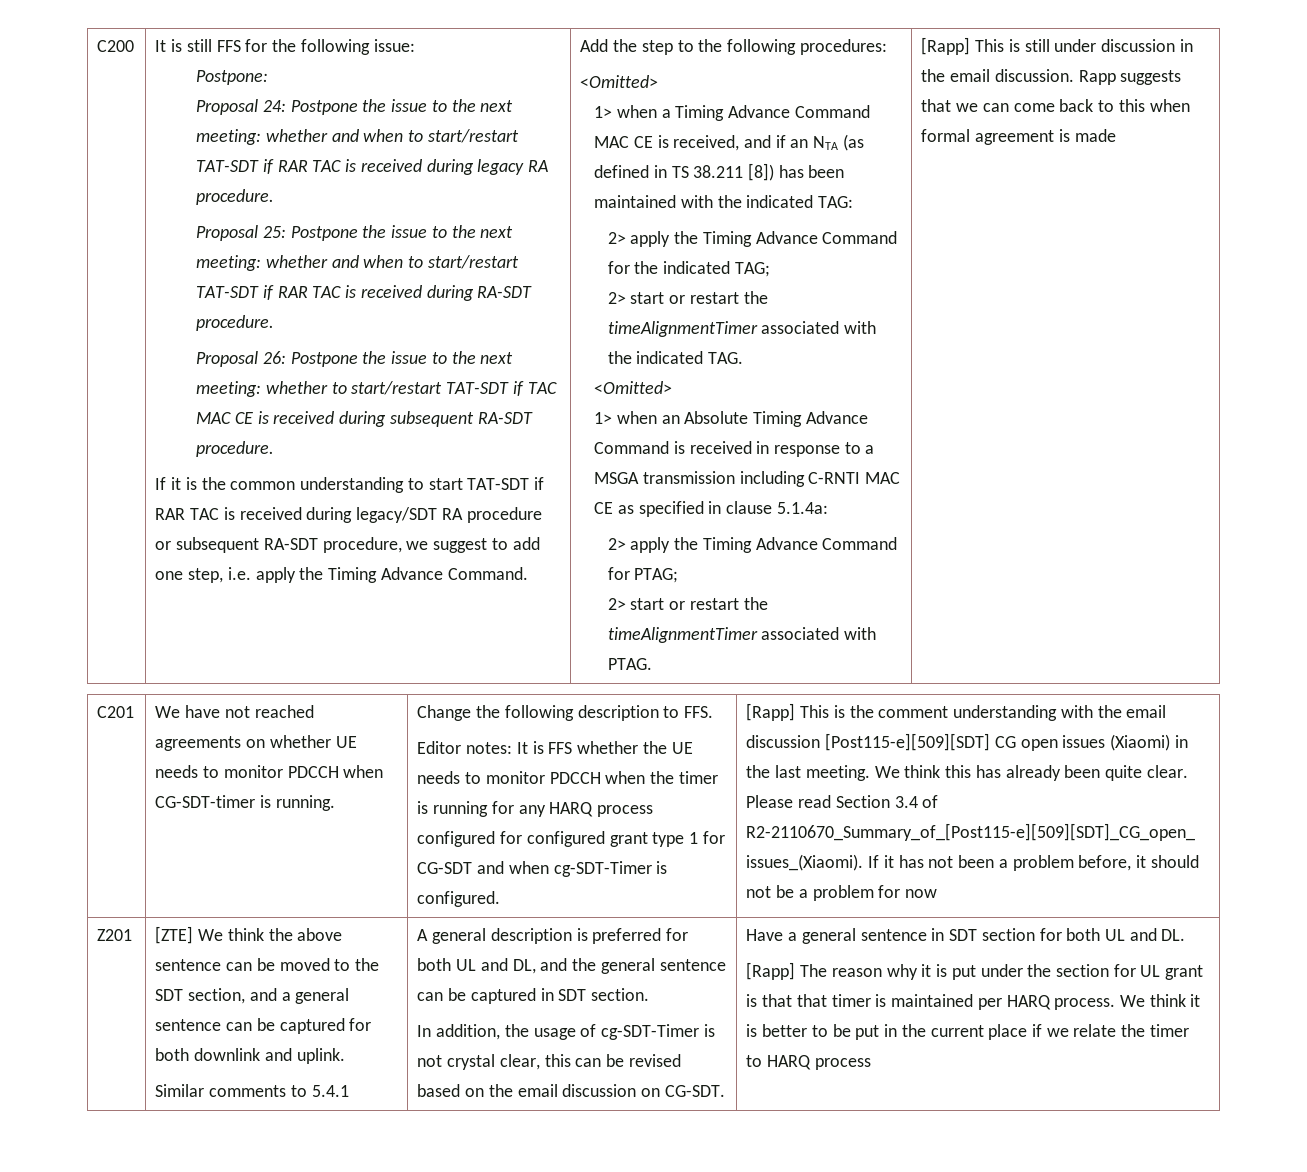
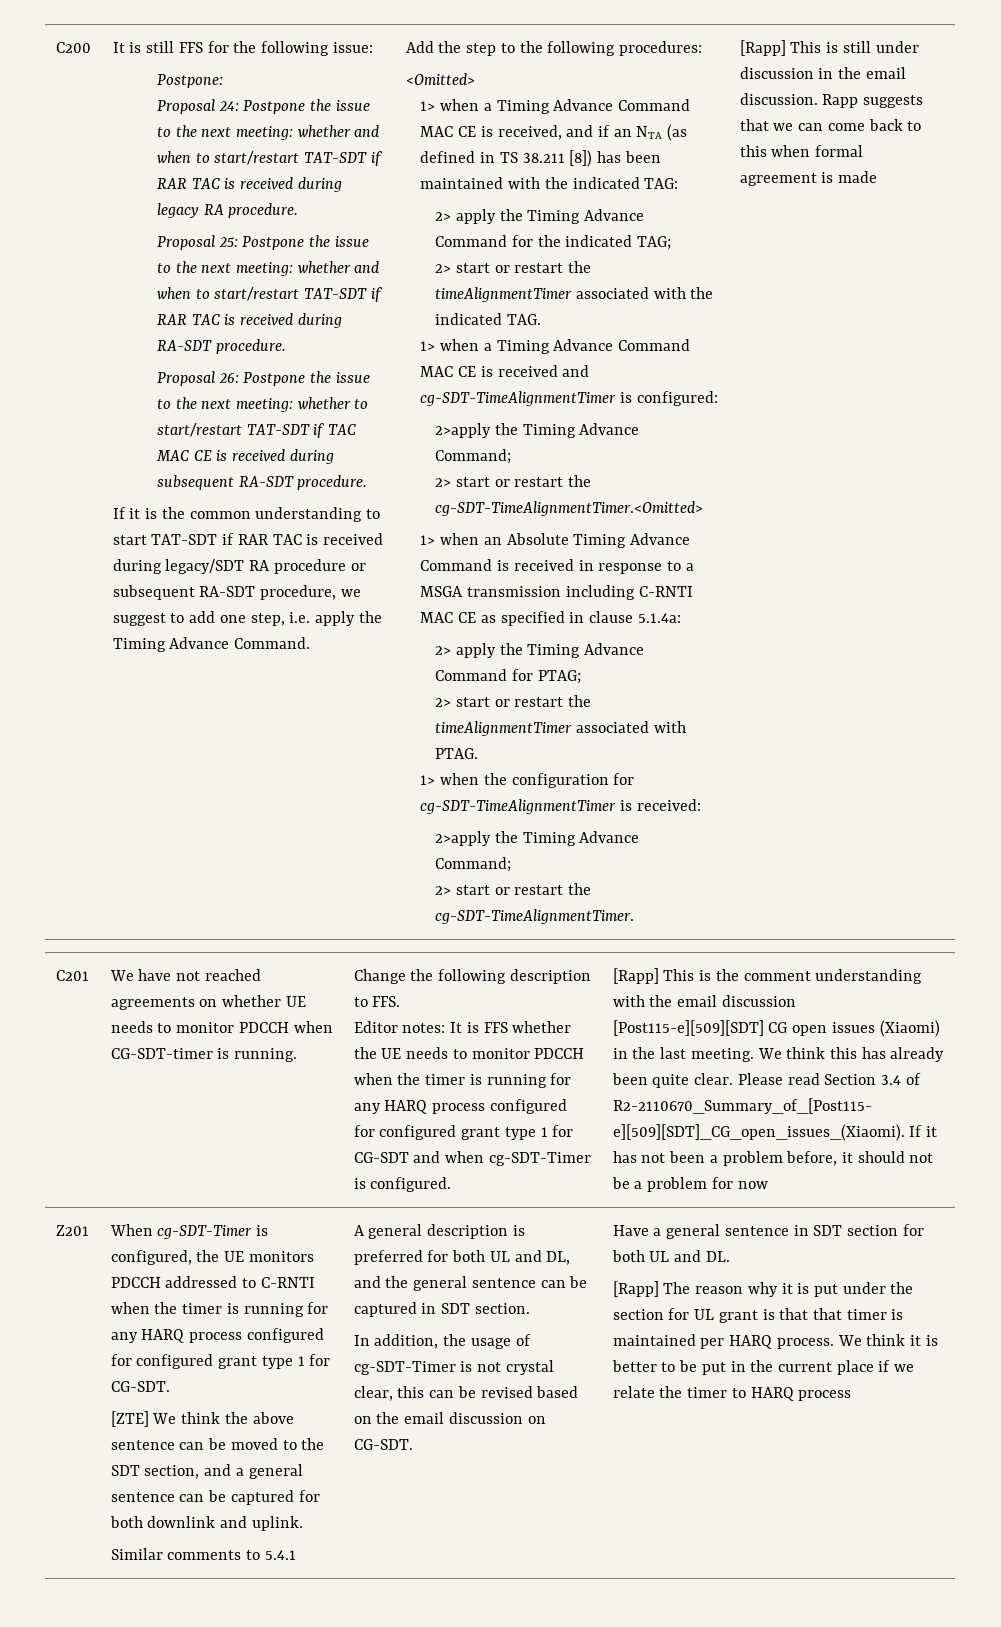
[594,381,673,394] <Omitted> -> [420,339,690,354] [420,365,590,377] [420,391,718,406] [435,423,640,438] [435,449,512,464] [435,475,591,487] [435,501,704,516] 1> when a Timing Advance Command MAC CE is received and cg-SDT-TimeAlignmentTimer is configured: // 2>apply the Timing Advance Command; // 2> start or restart the cg-SDT-TimeAlignmentTimer.<Omitted>
(652, 664) none -> [420,773,635,788] [420,799,701,814] [435,831,640,846] [435,857,512,872] [435,883,591,895] [435,909,635,924] // 1> when the configuration for cg-SDT-TimeAlignmentTimer is received: // 2>apply the Timing Advance Command; // 2> start or restart the cg-SDT-TimeAlignmentTimer.
(133, 935) none -> [109,1224,269,1239] [110,1250,314,1265] [110,1276,315,1288] [110,1302,329,1317] [110,1328,324,1343] [110,1354,331,1369] [110,1381,170,1392] When cg-SDT-Timer is configured, the UE monitors PDCCH addressed to C-RNTI when the timer is running for any HARQ process configured for configured grant type 1 for CG-SDT. //

